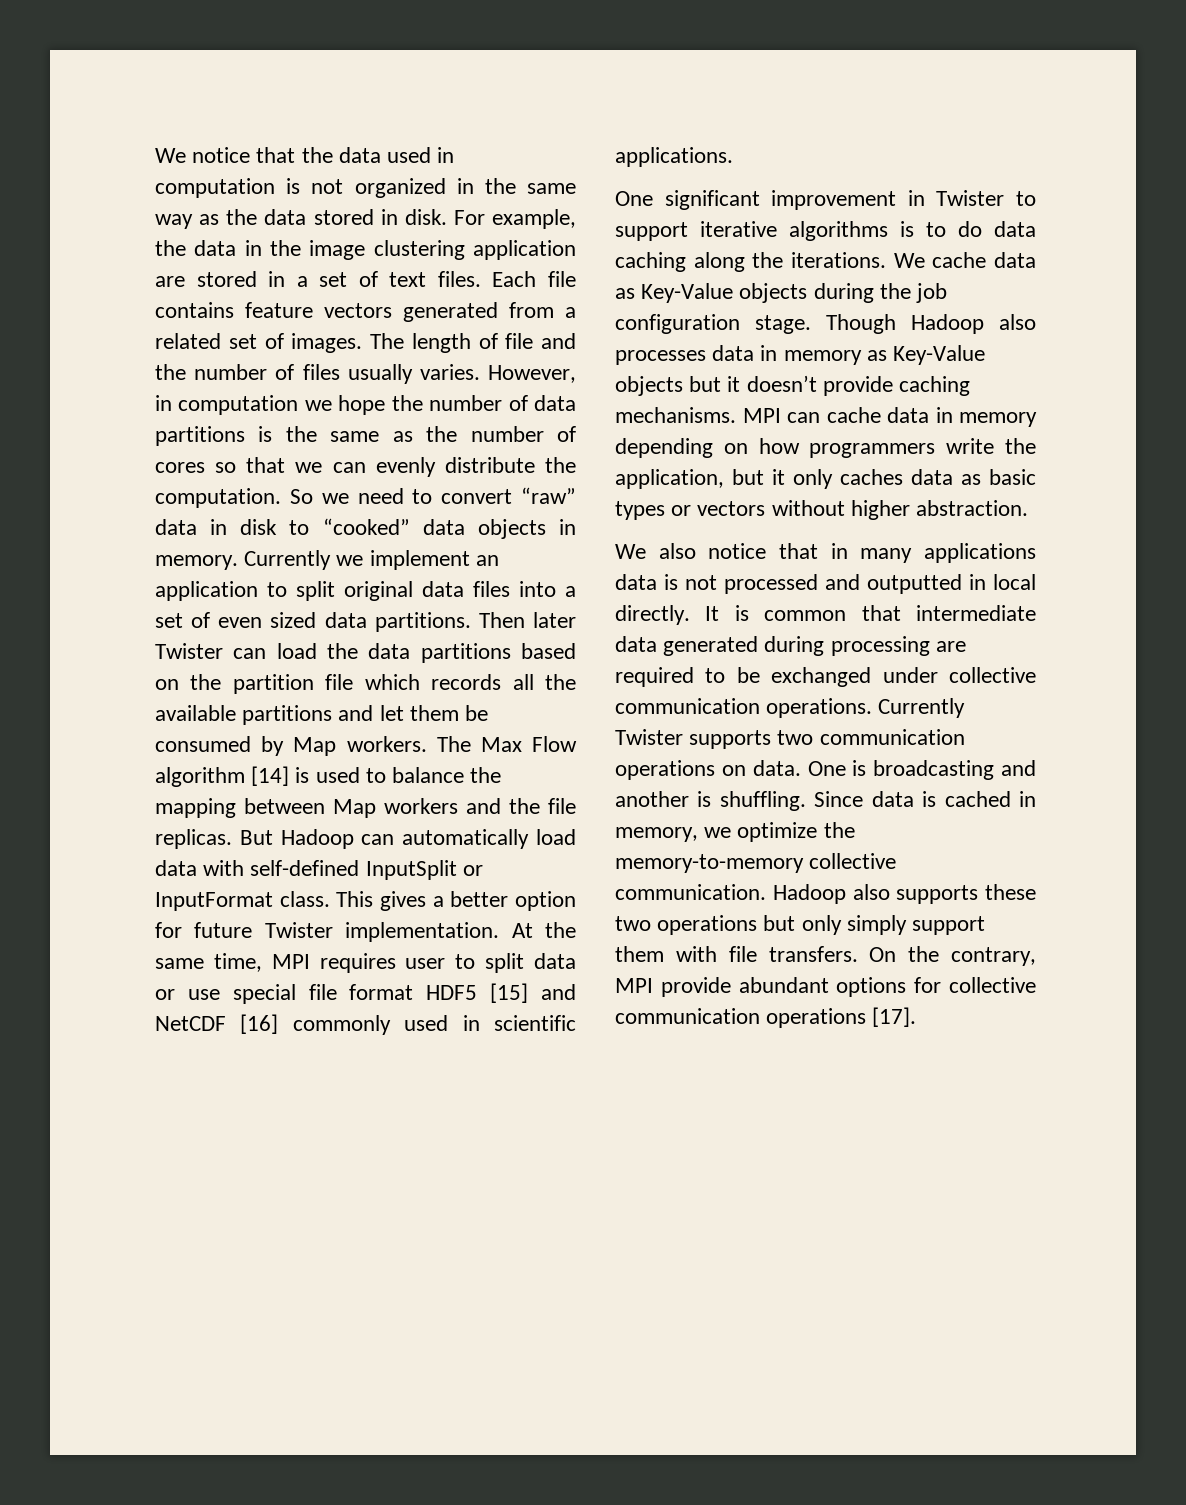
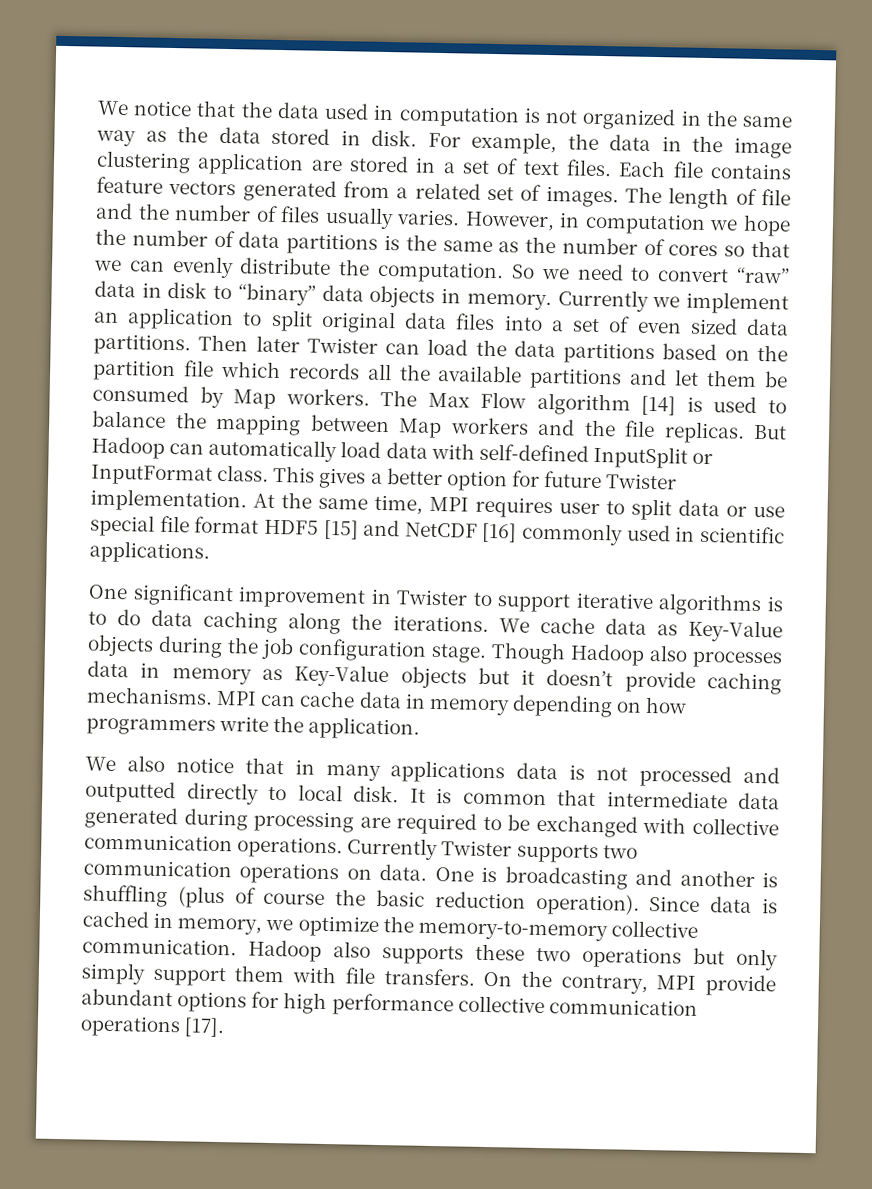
[322,518,410,535] “cooked” -> [237,283,316,306] “binary”
[615,469,1036,489] [615,500,1029,520] application, but it only caches data as basic types or vectors without higher abstraction. -> [308,716,421,740] application.
[969,574,1036,590] [615,605,690,625] in local directly. -> [186,782,399,805] directly to local disk.
[882,667,938,683] under -> [642,816,687,834] with
[719,791,806,811] shuffling. -> [83,884,640,916] shuffling (plus of course the basic reduction operation).
(942, 985) none -> [283,992,454,1017] high performance

